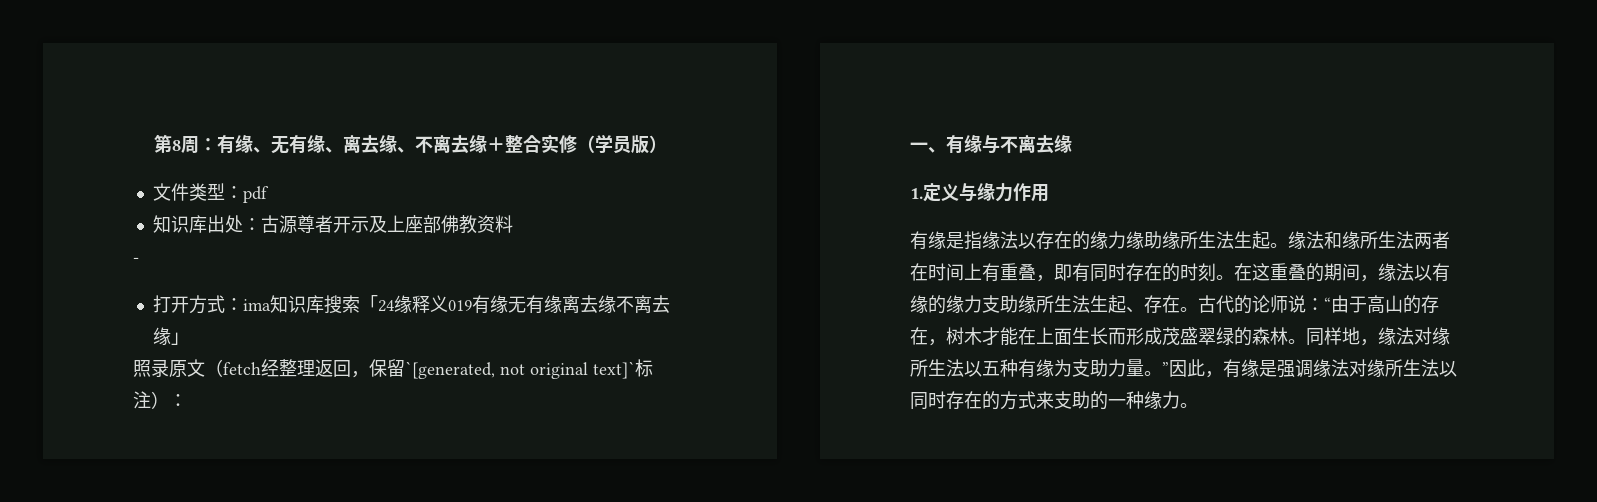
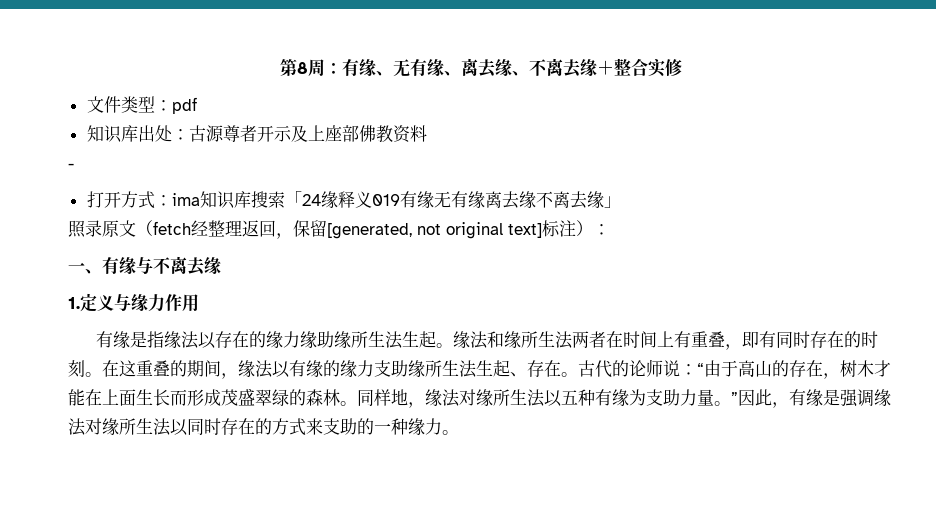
[576,134,667,154] （学员版） -> (682, 67) none
[405,361,495,379] `[generated, -> [327,223,412,239] [generated,
[593,361,635,379] text]` -> [508,223,542,238] text]

